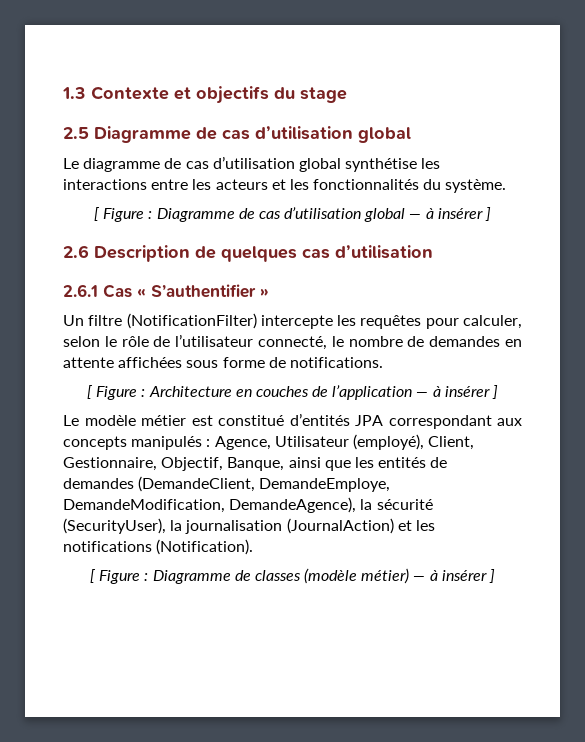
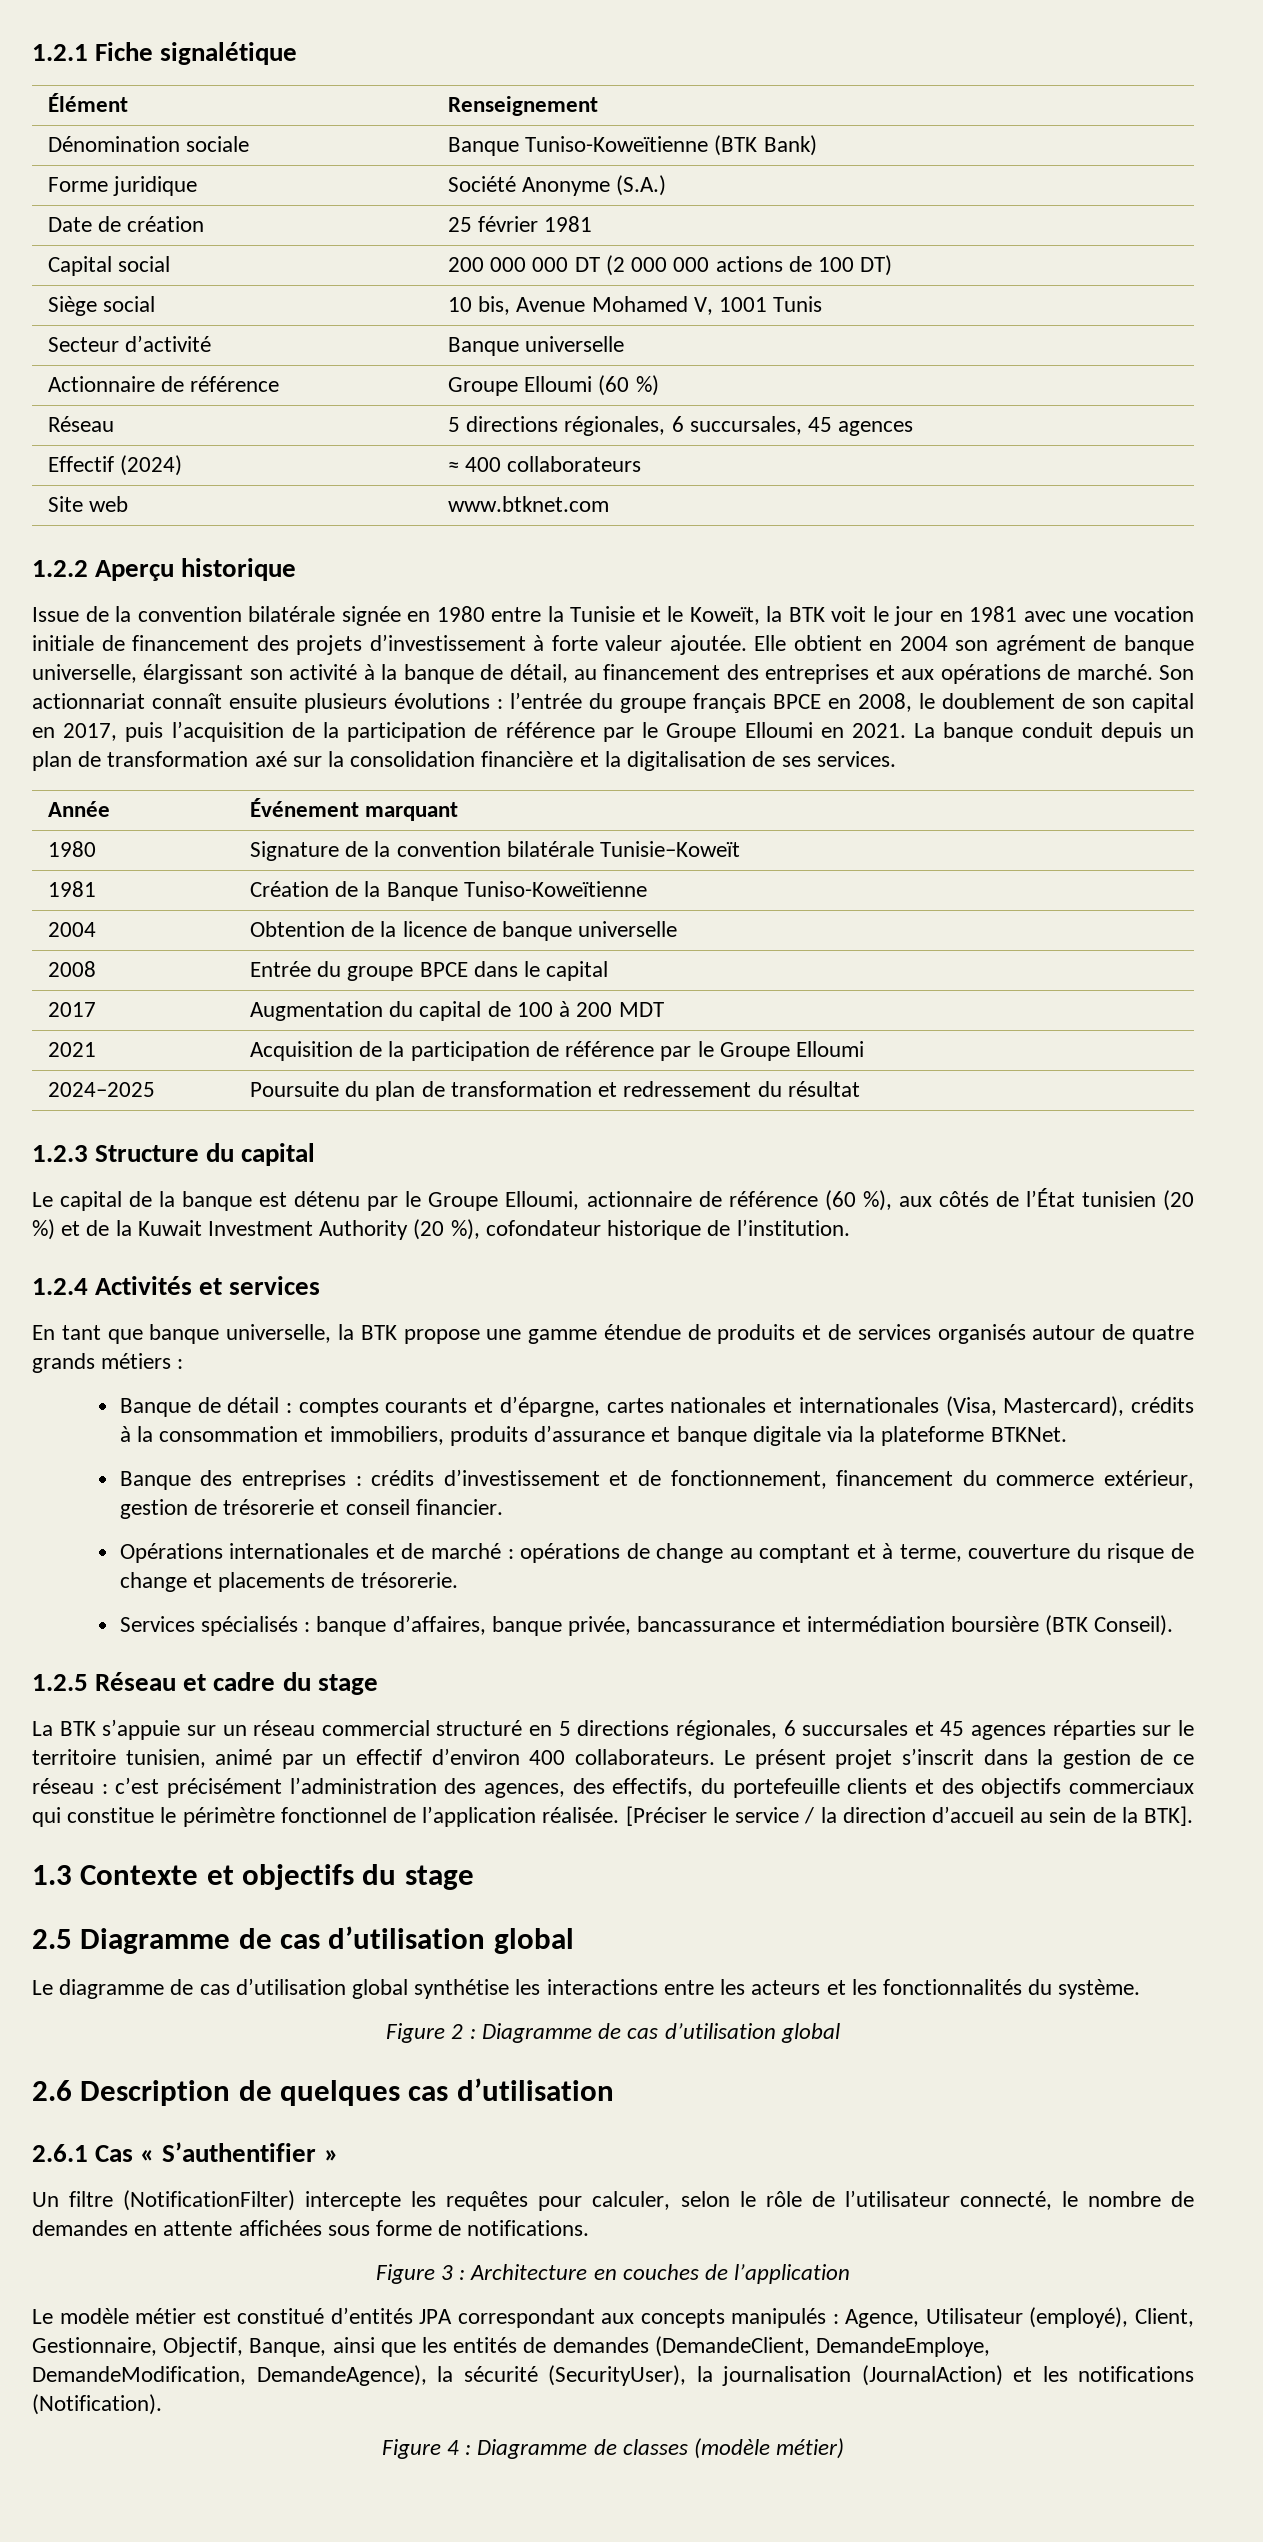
(62, 93) none -> [32,42,298,65] [48,93,129,112] [448,96,599,116] [48,136,250,152] [448,135,817,156] [48,176,198,196] [448,175,667,196] [48,216,205,232] [448,216,593,232] [48,256,171,276] [448,255,893,276] [48,296,156,316] [448,296,823,315] [48,335,212,352] [448,336,625,356] [48,376,280,392] [448,375,659,396] [48,416,115,432] [448,416,914,436] [48,455,183,476] [448,456,642,472] [48,496,129,512] [448,496,610,512] [32,558,297,581] [32,606,1194,626] [32,634,1194,655] [32,664,1194,684] [32,692,1194,713] [32,721,1194,742] [32,751,896,771] [48,801,111,817] [250,798,459,821] [48,841,97,857] [250,841,741,861] [48,881,97,897] [250,881,647,901] [48,922,97,937] [250,921,678,941] [48,961,97,977] [250,961,609,981] [48,1002,97,1017] [250,1001,664,1021] [48,1042,97,1057] [250,1041,864,1061] [48,1082,156,1097] [250,1081,860,1101] [32,1143,316,1166] [32,1188,1194,1211] [32,1219,850,1240] [32,1276,321,1295] [32,1324,1194,1344] [32,1353,184,1373] [119,1396,1194,1417] [119,1425,1067,1446] [119,1469,1195,1490] [119,1499,503,1519] [119,1543,1195,1563] [119,1572,458,1592] [119,1615,1174,1636] [32,1672,378,1695] [32,1719,1194,1740] [32,1748,1194,1769] [32,1777,1194,1798] [32,1806,1193,1827] 1.2.1 Fiche signalétique // Élément | Renseignement // Dénomination sociale | Banque Tuniso-Koweïtienne (BTK Bank) // Forme juridique | Société Anonyme (S.A.) // Date de création | 25 février 1981 // Capital social | 200 000 000 DT (2 000 000 actions de 100 DT) // Siège social | 10 bis, Avenue Mohamed V, 1001 Tunis // Secteur d’activité | Banque universelle // Actionnaire de référence | Groupe Elloumi (60 %) // Réseau | 5 directions régionales, 6 succursales, 45 agences // Effectif (2024) | ≈ 400 collaborateurs // Site web | www.btknet.com // 1.2.2 Aperçu historique // Issue de la convention bilatérale signée en 1980 entre la Tunisie et le Koweït, la BTK voit le jour en 1981 avec une vocation initiale de financement des projets d’investissement à forte valeur ajoutée. Elle obtient en 2004 son agrément de banque universelle, élargissant son activité à la banque de détail, au financement des entreprises et aux opérations de marché. Son actionnariat connaît ensuite plusieurs évolutions : l’entrée du groupe français BPCE en 2008, le doublement de son capital en 2017, puis l’acquisition de la participation de référence par le Groupe Elloumi en 2021. La banque conduit depuis un plan de transformation axé sur la consolidation financière et la digitalisation de ses services. // Année | Événement marquant // 1980 | Signature de la convention bilatérale Tunisie–Koweït // 1981 | Création de la Banque Tuniso-Koweïtienne // 2004 | Obtention de la licence de banque universelle // 2008 | Entrée du groupe BPCE dans le capital // 2017 | Augmentation du capital de 100 à 200 MDT // 2021 | Acquisition de la participation de référence par le Groupe Elloumi // 2024–2025 | Poursuite du plan de transformation et redressement du résultat // 1.2.3 Structure du capital // Le capital de la banque est détenu par le Groupe Elloumi, actionnaire de référence (60 %), aux côtés de l’État tunisien (20 %) et de la Kuwait Investment Authority (20 %), cofondateur historique de l’institution. // 1.2.4 Activités et services // En tant que banque universelle, la BTK propose une gamme étendue de produits et de services organisés autour de quatre grands métiers : // Banque de détail : comptes courants et d’épargne, cartes nationales et internationales (Visa, Mastercard), crédits à la consommation et immobiliers, produits d’assurance et banque digitale via la plateforme BTKNet. // Banque des entreprises : crédits d’investissement et de fonctionnement, financement du commerce extérieur, gestion de trésorerie et conseil financier. // Opérations internationales et de marché : opérations de change au comptant et à terme, couverture du risque de change et placements de trésorerie. // Services spécialisés : banque d’affaires, banque privée, bancassurance et intermédiation boursière (BTK Conseil). // 1.2.5 Réseau et cadre du stage // La BTK s’appuie sur un réseau commercial structuré en 5 directions régionales, 6 succursales et 45 agences réparties sur le territoire tunisien, animé par un effectif d’environ 400 collaborateurs. Le présent projet s’inscrit dans la gestion de ce réseau : c’est précisément l’administration des agences, des effectifs, du portefeuille clients et des objectifs commerciaux qui constitue le périmètre fonctionnel de l’application réalisée. [Préciser le service / la direction d’accueil au sein de la BTK]. //
[93,207,145,222] [ Figure -> [386,2023,464,2043] Figure 2
[409,207,492,221] — à insérer ] -> (840, 2033) none
[86,385,138,400] [ Figure -> [375,2264,453,2284] Figure 3
[416,385,499,399] — à insérer ] -> (851, 2274) none
[89,569,141,584] [ Figure -> [381,2439,459,2459] Figure 4
[413,569,496,583] — à insérer ] -> (845, 2448) none

